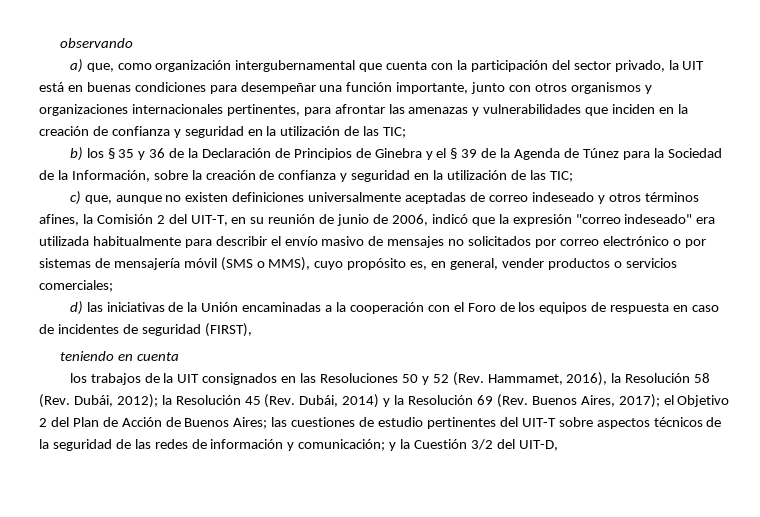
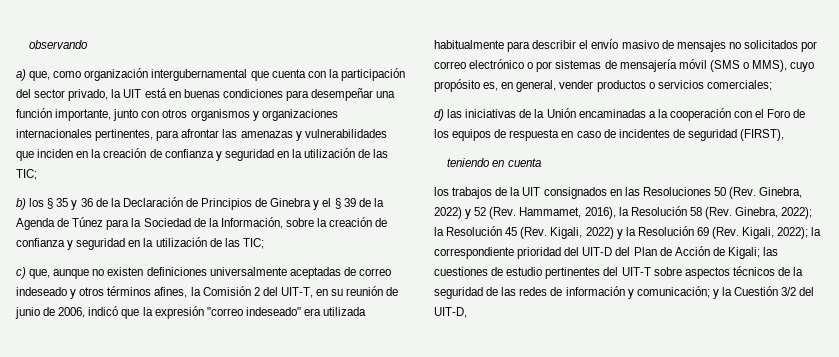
(418, 378) none -> [729,187,803,199] [434,207,462,219] (Rev. Ginebra, 2022)
[73,394,158,408] Dubái, 2012); -> [735,207,813,219] Ginebra, 2022);
[299,394,380,408] Dubái, 2014) -> [550,227,614,239] Kigali, 2022)
[531,394,730,408] [39,418,47,427] Buenos Aires, 2017); el Objetivo 2 -> [742,227,822,239] [434,247,613,259] Kigali, 2022); la correspondiente prioridad del UIT-D
[184,417,268,429] Buenos Aires; -> [727,247,760,259] Kigali;

